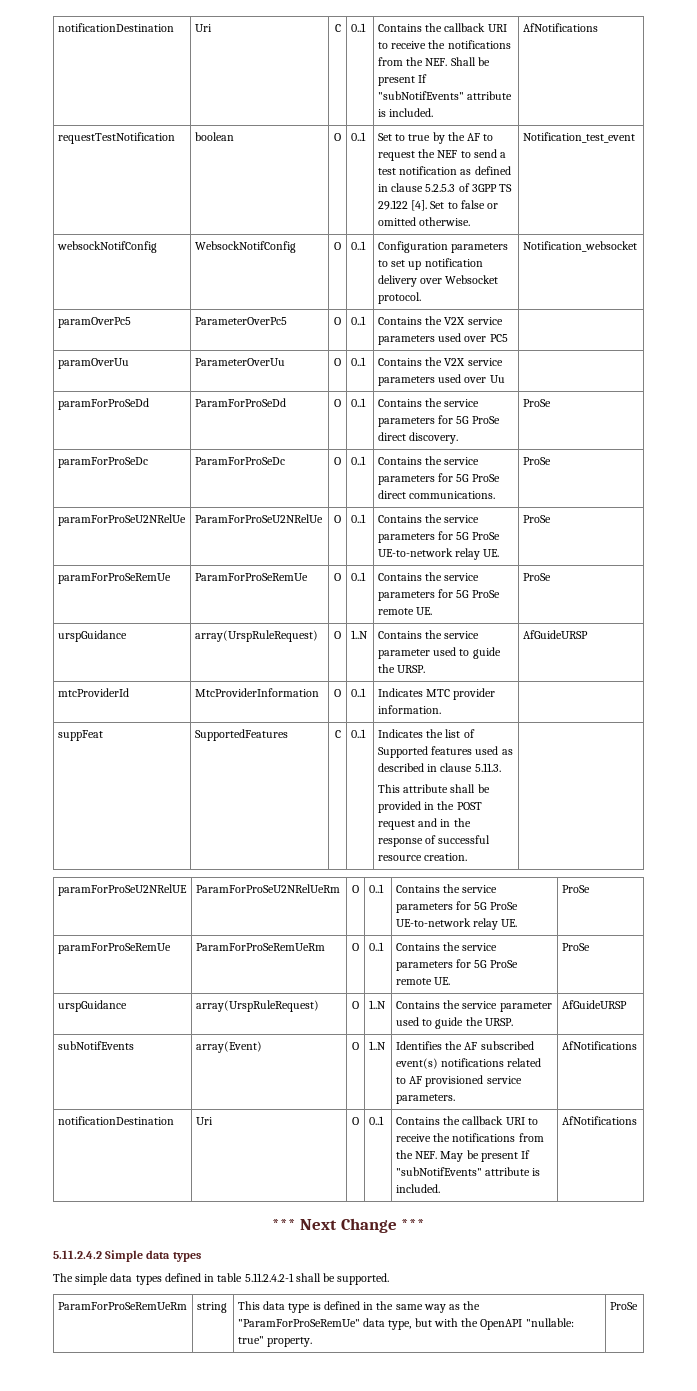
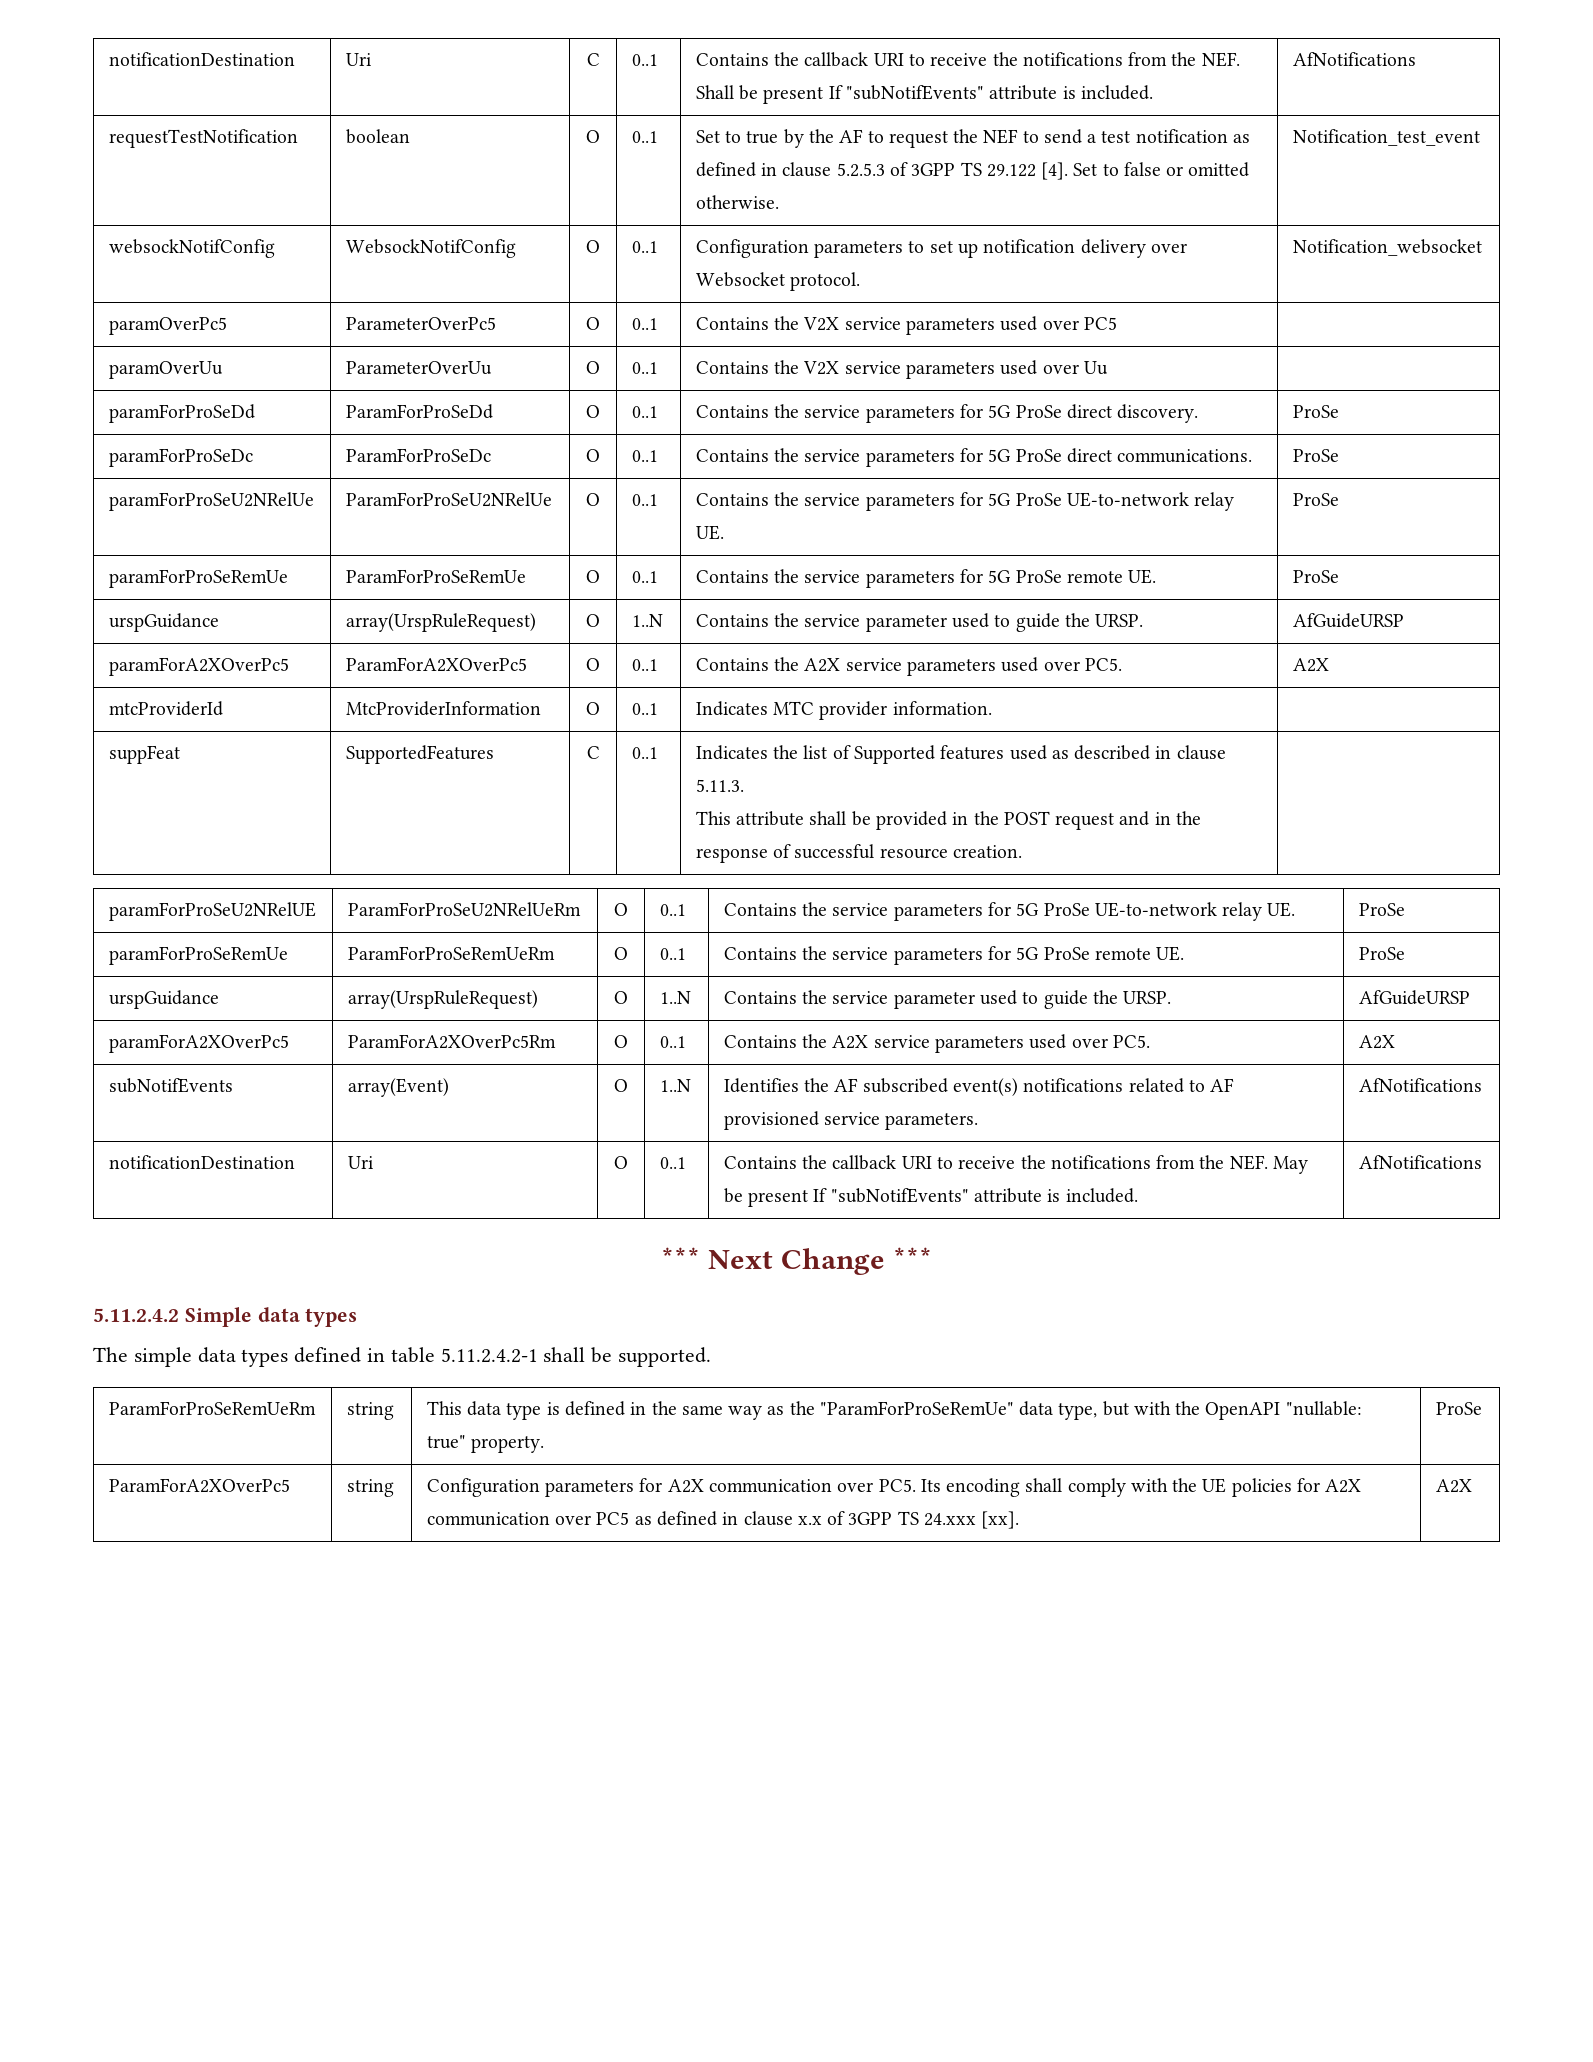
(588, 634) none -> [108,657,289,676] [345,657,527,672] [586,658,600,671] [631,659,658,671] [695,657,1122,676] [1292,658,1329,672] // paramForA2XOverPc5 | ParamForA2XOverPc5 | O | 0..1 | Contains the A2X service parameters used over PC5. | A2X
(627, 1004) none -> [108,1034,289,1053] [347,1034,556,1049] [614,1035,628,1048] [659,1036,686,1048] [723,1034,1150,1053] [1358,1035,1395,1049] // paramForA2XOverPc5 | ParamForA2XOverPc5Rm | O | 0..1 | Contains the A2X service parameters used over PC5. | A2X
(638, 1306) none -> [108,1478,290,1493] [346,1479,394,1497] [426,1478,1362,1497] [426,1511,1020,1529] [1435,1479,1472,1493] // ParamForA2XOverPc5 | string | Configuration parameters for A2X communication over PC5. Its encoding shall comply with the UE policies for A2X communication over PC5 as defined in clause x.x of 3GPP TS 24.xxx [xx]. | A2X

